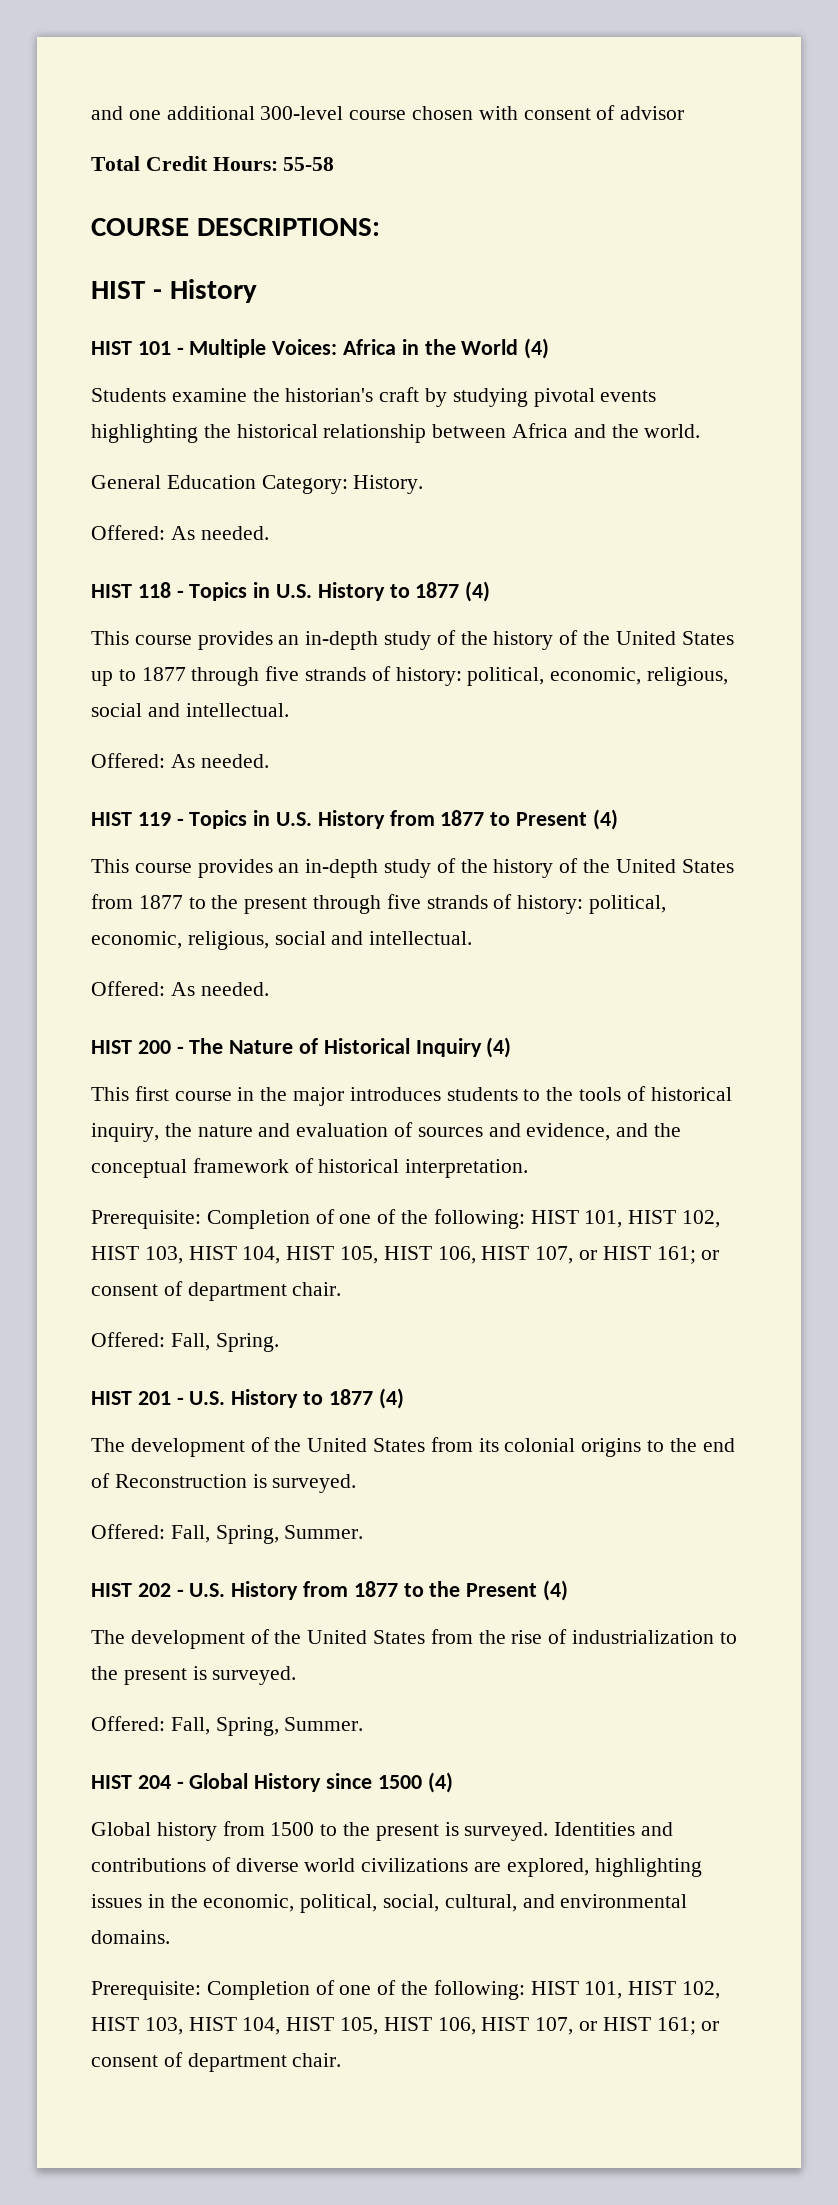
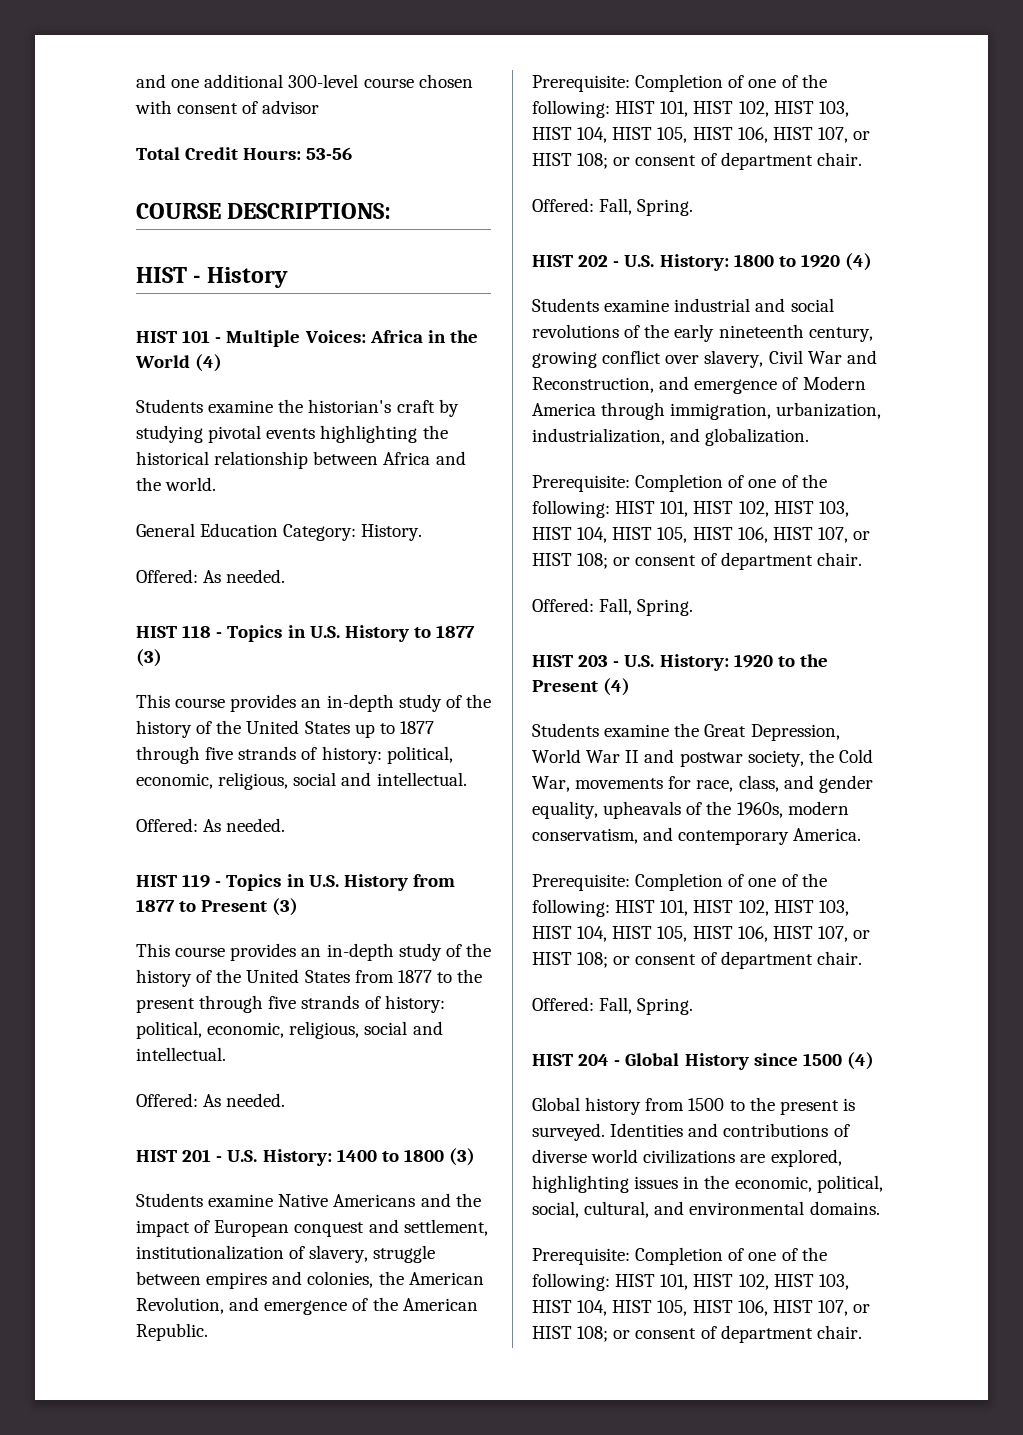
[283,157,335,171] 55-58 -> [306,147,353,160] 53-56
[465,581,491,602] (4) -> [136,649,162,667] (3)
[592,809,618,830] (4) -> [272,898,299,916] (3)
[137,1037,512,1058] [91,1086,732,1106] [91,1122,682,1142] [91,1158,529,1178] 200 - The Nature of Historical Inquiry (4) // This first course in the major introduces students to the tools of historical inquiry, the nature and evaluation of sources and evidence, and the conceptual framework of historical interpretation. -> [182,1148,476,1166] [136,1193,481,1207] [136,1219,488,1237] [136,1245,436,1263] [136,1271,484,1289] [136,1297,478,1315] [136,1323,208,1341] 201 - U.S. History: 1400 to 1800 (3) // Students examine Native Americans and the impact of European conquest and settlement, institutionalization of slavery, struggle between empires and colonies, the American Revolution, and emergence of the American Republic.
[656,1246,720,1264] [91,1281,342,1301] [91,1332,279,1352] [91,1388,404,1409] [91,1437,735,1457] [91,1473,357,1493] [91,1524,364,1544] [91,1581,398,1600] 161; or consent of department chair. // Offered: Fall, Spring. // HIST 201 - U.S. History to 1877 (4) // The development of the United States from its colonial origins to the end of Reconstruction is surveyed. // Offered: Fall, Spring, Summer. // HIST 202 - U.S. History from 1877 -> [577,152,862,170] [532,198,694,216] [532,253,873,271] [532,298,834,312] [532,324,873,342] [532,350,877,368] [532,376,866,394] [532,402,882,420] [532,428,810,446] [532,474,827,492] [532,500,849,518] [532,527,871,543] [532,552,862,570] [532,598,694,616] [532,654,773,671] 108; or consent of department chair. // Offered: Fall, Spring. // HIST 202 - U.S. History: 1800 to 1920 (4) // Students examine industrial and social revolutions of the early nineteenth century, growing conflict over slavery, Civil War and Reconstruction, and emergence of Modern America through immigration, urbanization, industrialization, and globalization. // Prerequisite: Completion of one of the following: HIST 101, HIST 102, HIST 103, HIST 104, HIST 105, HIST 106, HIST 107, or HIST 108; or consent of department chair. // Offered: Fall, Spring. // HIST 203 - U.S. History: 1920
[91,1629,737,1649] [91,1666,297,1685] [91,1716,364,1736] The development of the United States from the rise of industrialization to the present is surveyed. // Offered: Fall, Spring, Summer. -> [532,723,840,741] [532,749,873,767] [532,775,873,793] [532,801,849,819] [532,827,862,845] [532,873,827,891] [532,899,849,917] [532,926,871,942] [532,951,862,969] [532,997,694,1015] Students examine the Great Depression, World War II and postwar society, the Cold War, movements for race, class, and gender equality, upheavals of the 1960s, modern conservatism, and contemporary America. // Prerequisite: Completion of one of the following: HIST 101, HIST 102, HIST 103, HIST 104, HIST 105, HIST 106, HIST 107, or HIST 108; or consent of department chair. // Offered: Fall, Spring.
[656,2017,696,2035] 161; -> [577,1326,609,1342] 108;

